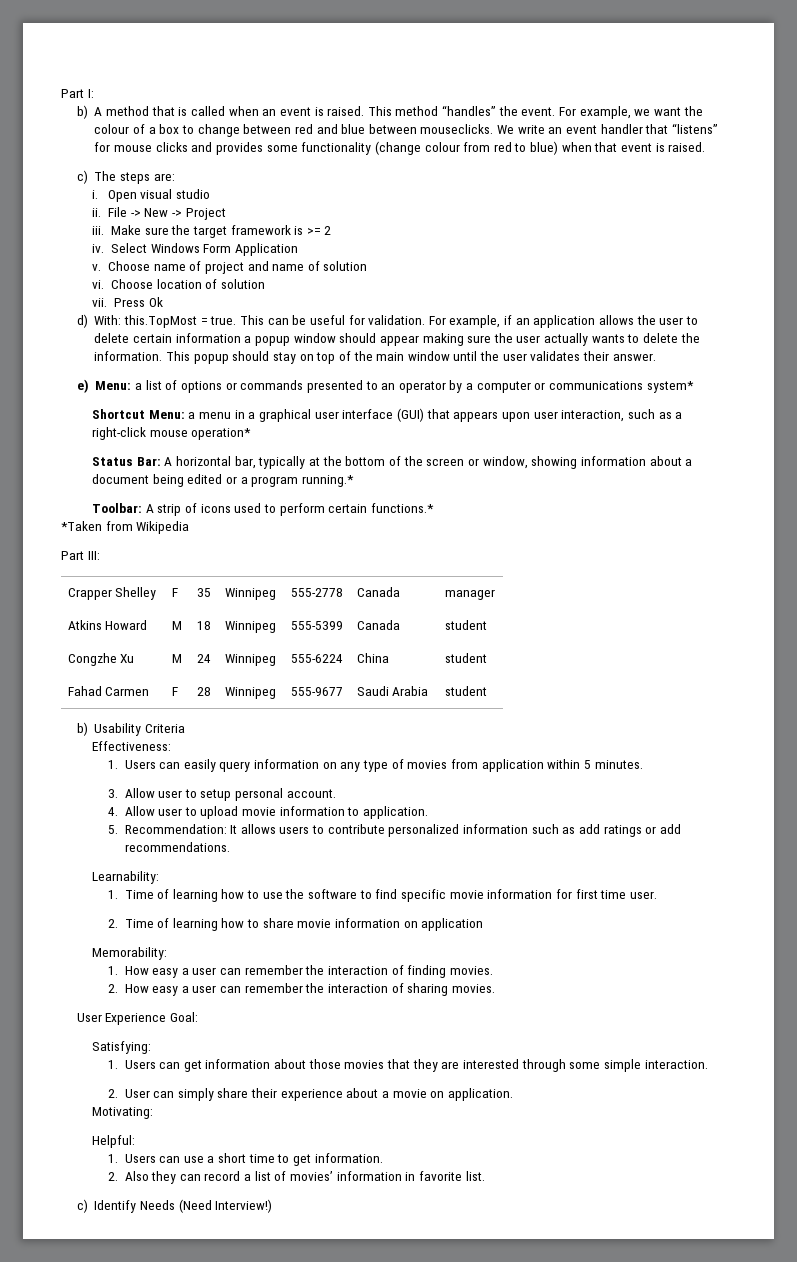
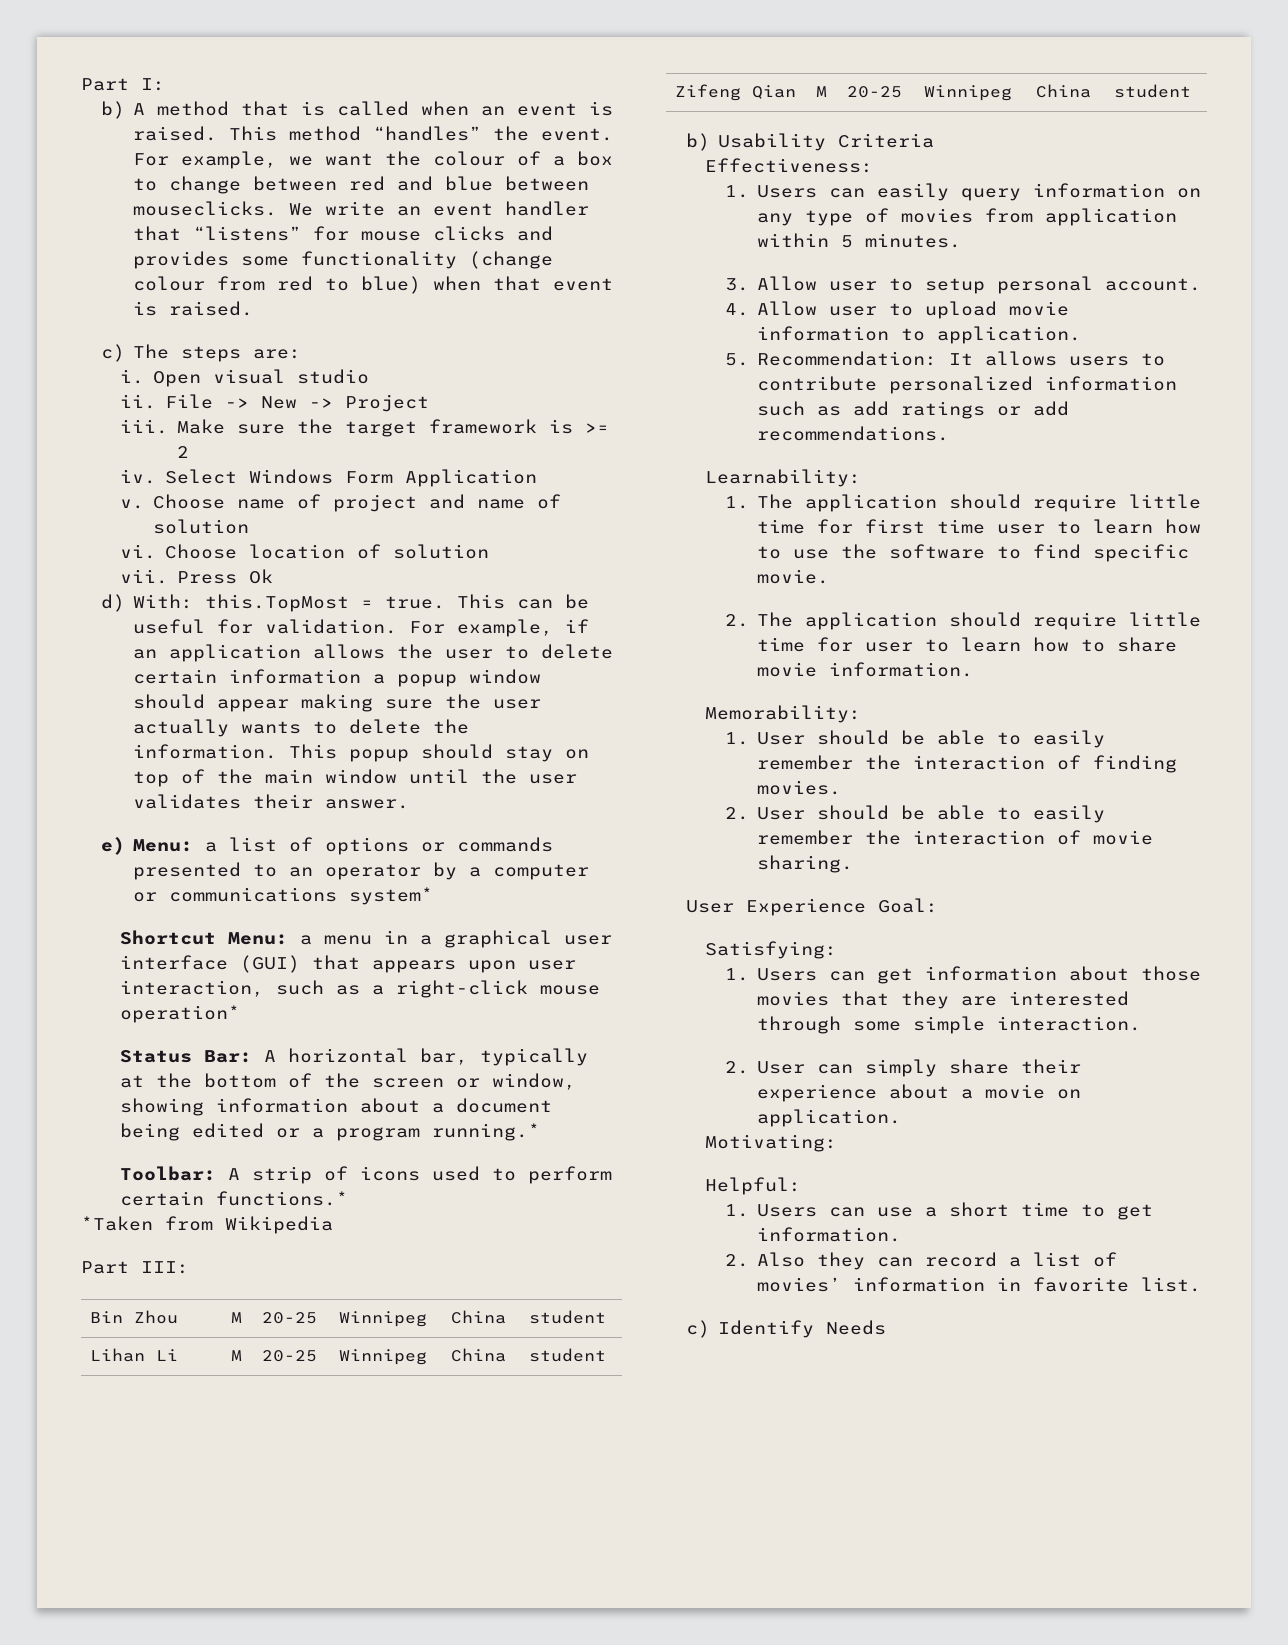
[67,587,157,600] [171,588,178,597] [196,588,211,597] [224,588,276,600] [290,588,343,597] [356,587,400,597] [444,589,495,600] [67,620,148,630] [171,621,182,630] [196,621,211,630] [224,621,276,633] [290,621,343,630] [356,620,400,630] [444,620,487,630] [67,653,135,666] [171,654,182,663] [196,654,211,663] [224,654,276,666] [290,654,343,663] [356,653,389,663] [444,653,487,663] [67,686,150,696] [171,687,178,696] [196,687,211,696] [224,687,276,699] [290,687,343,696] [356,686,429,696] Crapper Shelley | F | 35 | Winnipeg | 555-2778 | Canada | manager // Atkins Howard | M | 18 | Winnipeg | 555-5399 | Canada | student // Congzhe Xu | M | 24 | Winnipeg | 555-6224 | China | student // Fahad Carmen | F | 28 | Winnipeg | 555-9677 | Saudi Arabia -> [89,1310,178,1324] [230,1312,242,1323] [261,1312,317,1324] [338,1311,427,1327] [450,1310,506,1324] [528,1310,606,1324] [89,1348,178,1362] [230,1350,242,1361] [261,1350,317,1362] [338,1349,427,1365] [450,1348,506,1362] [528,1348,606,1362] [674,84,796,101] [815,86,827,97] [846,86,902,98] [923,85,1012,101] [1035,84,1091,98] Bin Zhou | M | 20-25 | Winnipeg | China | student // Lihan Li | M | 20-25 | Winnipeg | China | student // Zifeng Qian | M | 20-25 | Winnipeg | China
[124,889,218,902] Time of learning -> [757,494,1202,512] [757,519,1154,534] The application should require little time for first time user to learn
[449,889,657,899] [107,918,218,931] movie information for first time user. // 2. Time of learning -> [757,569,830,584] [724,612,1202,630] [757,637,1022,652] movie. // 2. The application should require little time for user to learn
[335,918,484,931] information on application -> [829,662,974,677] information.
[124,966,242,978] How easy a user can -> [757,730,1106,748] User should be able to easily
[124,983,495,996] How easy a user can remember the interaction of sharing movies. -> [757,805,1106,823] [757,830,1154,845] [757,855,854,873] User should be able to easily remember the interaction of movie sharing.
[178,1199,273,1213] (Need Interview!) -> (887, 1327) none

